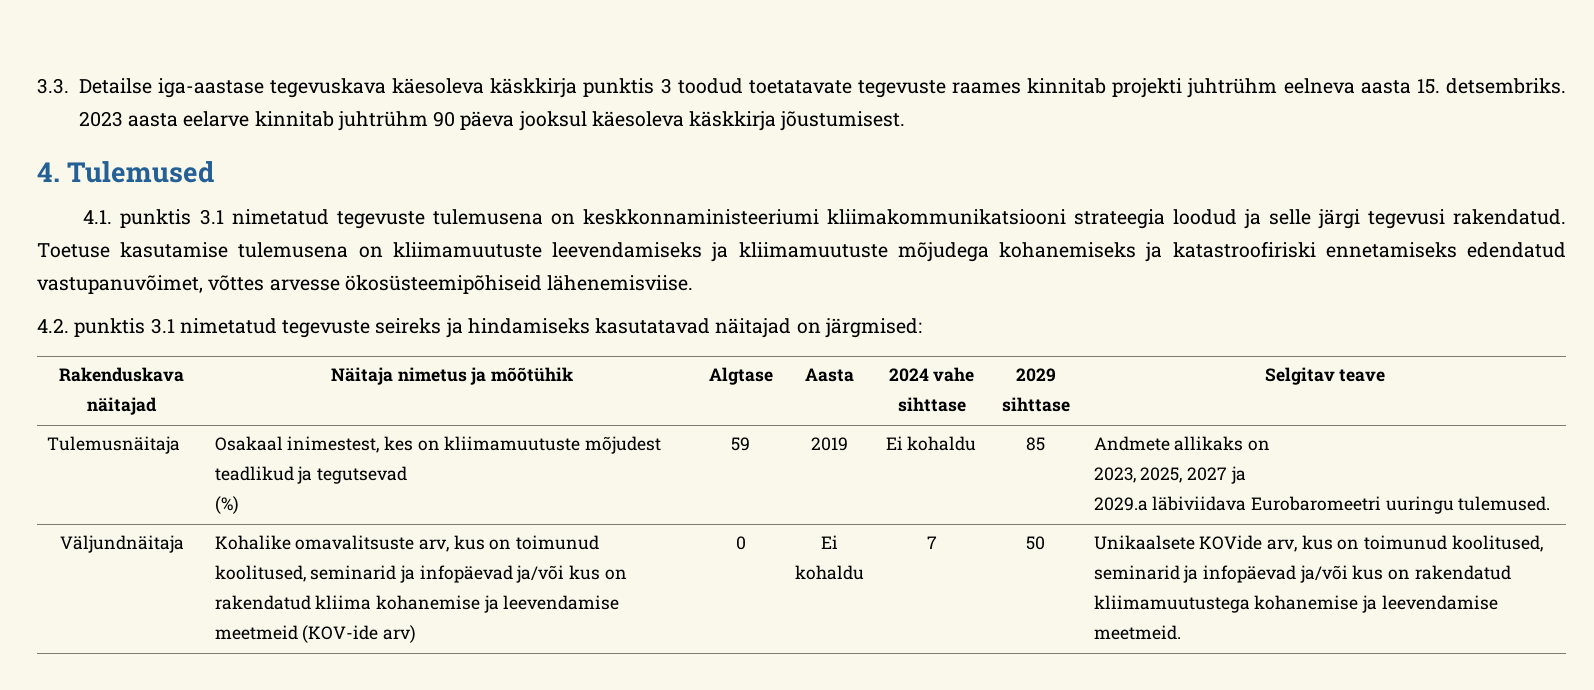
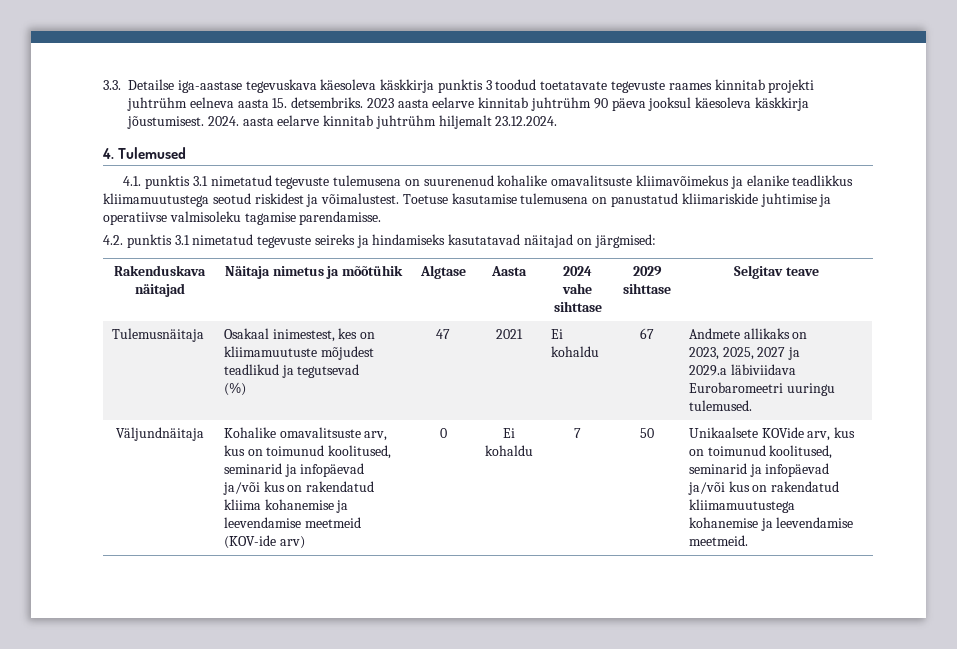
(906, 121) none -> [207,115,558,129] 2024. aasta eelarve kinnitab juhtrühm hiljemalt 23.12.2024.
[582,209,1566,229] [37,241,1567,262] [37,275,694,294] keskkonnaministeeriumi kliimakommunikatsiooni strateegia loodud ja selle järgi tegevusi rakendatud. Toetuse kasutamise tulemusena on kliimamuutuste leevendamiseks ja kliimamuutuste mõjudega kohanemiseks ja katastroofiriski ennetamiseks edendatud vastupanuvõimet, võttes arvesse ökosüsteemipõhiseid lähenemisviise. -> [423,175,854,189] [103,193,832,207] [103,211,382,225] suurenenud kohalike omavalitsuste kliimavõimekus ja elanike teadlikkus kliimamuutustega seotud riskidest ja võimalustest. Toetuse kasutamise tulemusena on panustatud kliimariskide juhtimise ja operatiivse valmisoleku tagamise parendamisse.
[731,437,750,451] [811,437,848,451] [885,436,977,451] [1026,437,1045,451] 59 | 2019 | Ei kohaldu | 85 -> [436,329,450,339] [495,329,523,339] [550,329,563,339] [550,346,599,357] [639,328,654,339] 47 | 2021 | Ei kohaldu | 67

